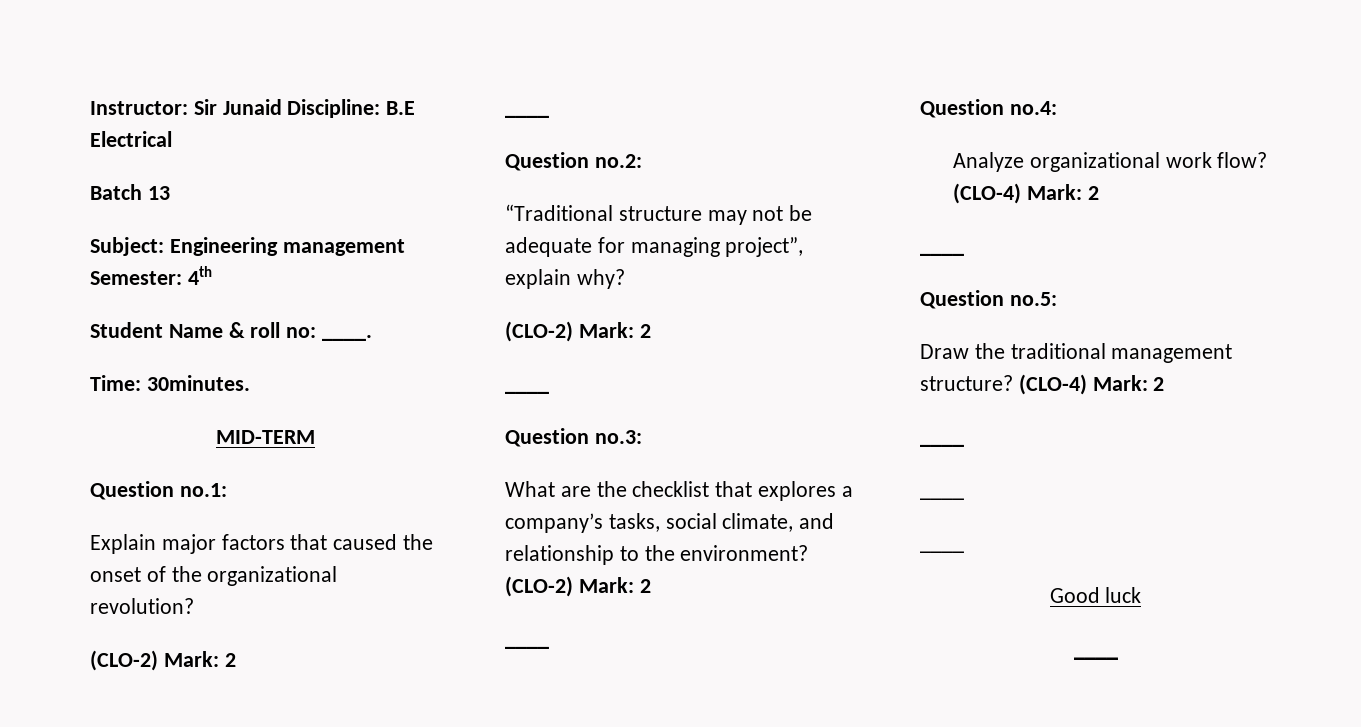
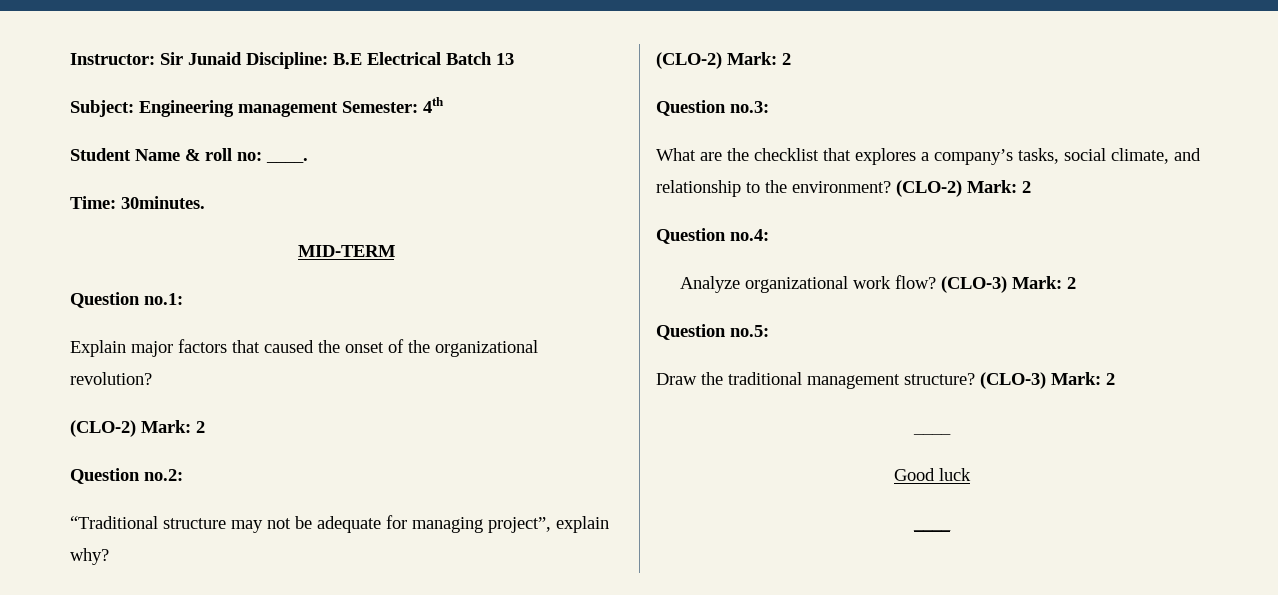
(172, 139) // -> (441, 58) none
[505,115,549,118] // ____ -> (205, 427) none
[505,391,549,394] // ____ -> (791, 59) none
[505,646,549,649] // ____ -> (1031, 187) none
[952,183,1099,204] [920,253,964,256] (CLO-4) Mark: 2 // ____ -> [941,276,1077,293] (CLO-3) Mark: 2
[1018,374,1165,395] [920,444,964,447] [920,497,964,500] [920,550,964,553] (CLO-4) Mark: 2 // ____ // ____ // ____ -> [980,372,1115,389] [913,433,951,435] (CLO-3) Mark: 2 // ____

